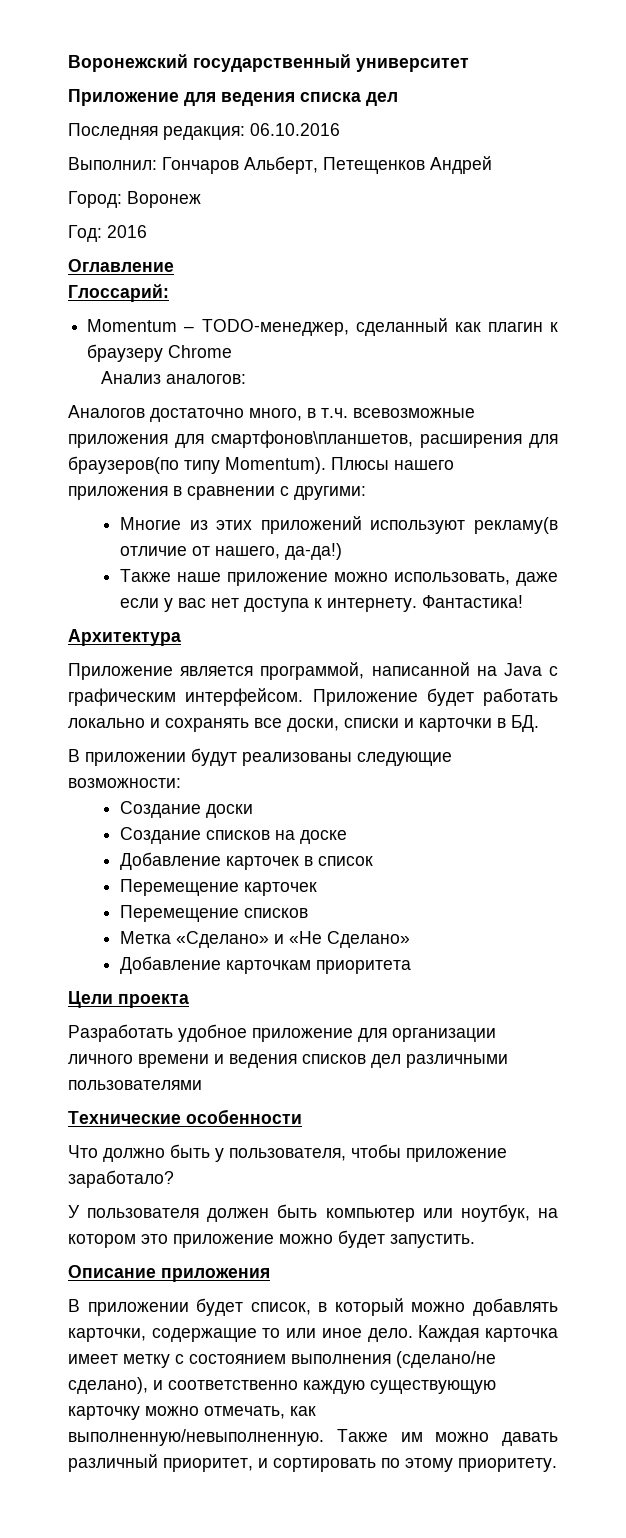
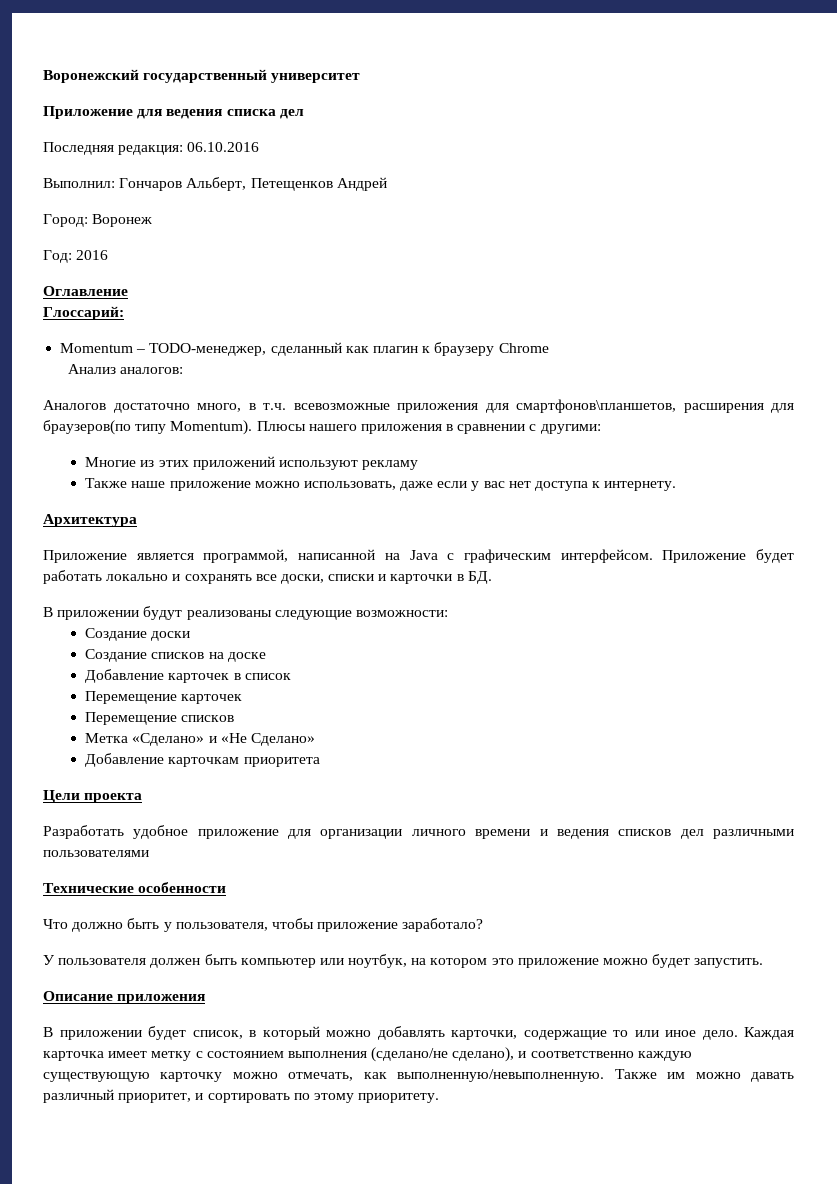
[473,517,558,534] [120,543,343,560] рекламу(в отличие от нашего, да-да!) -> [362,460,419,470] рекламу
[422,595,524,608] Фантастика! -> (677, 486) none

